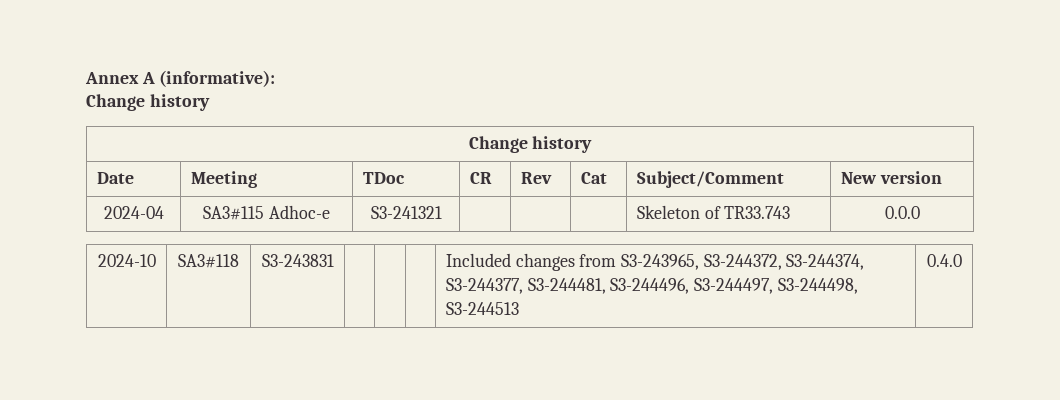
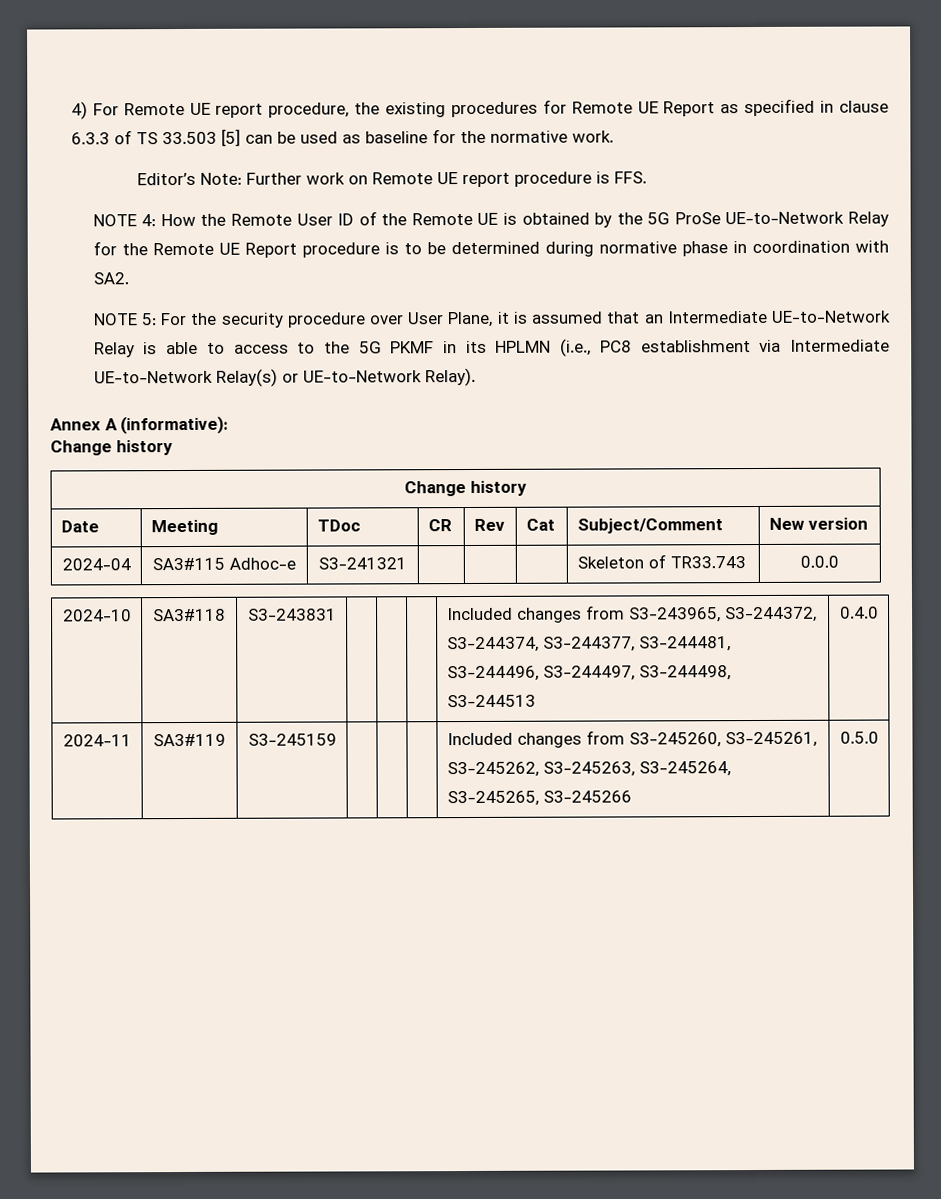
(85, 78) none -> [70,98,889,120] [70,128,614,147] [136,171,647,188] [92,211,889,228] [92,240,889,258] [92,272,129,285] [92,310,891,328] [93,338,890,358] [93,367,476,387] 4) For Remote UE report procedure, the existing procedures for Remote UE Report as specified in clause 6.3.3 of TS 33.503 [5] can be used as baseline for the normative work. // Editor’s Note: Further work on Remote UE report procedure is FFS. // NOTE 4: How the Remote User ID of the Remote UE is obtained by the 5G ProSe UE-to-Network Relay for the Remote UE Report procedure is to be determined during normative phase in coordination with SA2. // NOTE 5: For the security procedure over User Plane, it is assumed that an Intermediate UE-to-Network Relay is able to access to the 5G PKMF in its HPLMN (i.e., PC8 establishment via Intermediate UE-to-Network Relay(s) or UE-to-Network Relay). //
(962, 260) none -> [62,734,132,747] [153,733,226,747] [247,733,337,746] [446,730,817,748] [446,761,731,778] [446,790,632,807] [839,731,879,744] // 2024-11 | SA3#119 | S3-245159 | | | | Included changes from S3-245260, S3-245261, S3-245262, S3-245263, S3-245264, S3-245265, S3-245266 | 0.5.0

